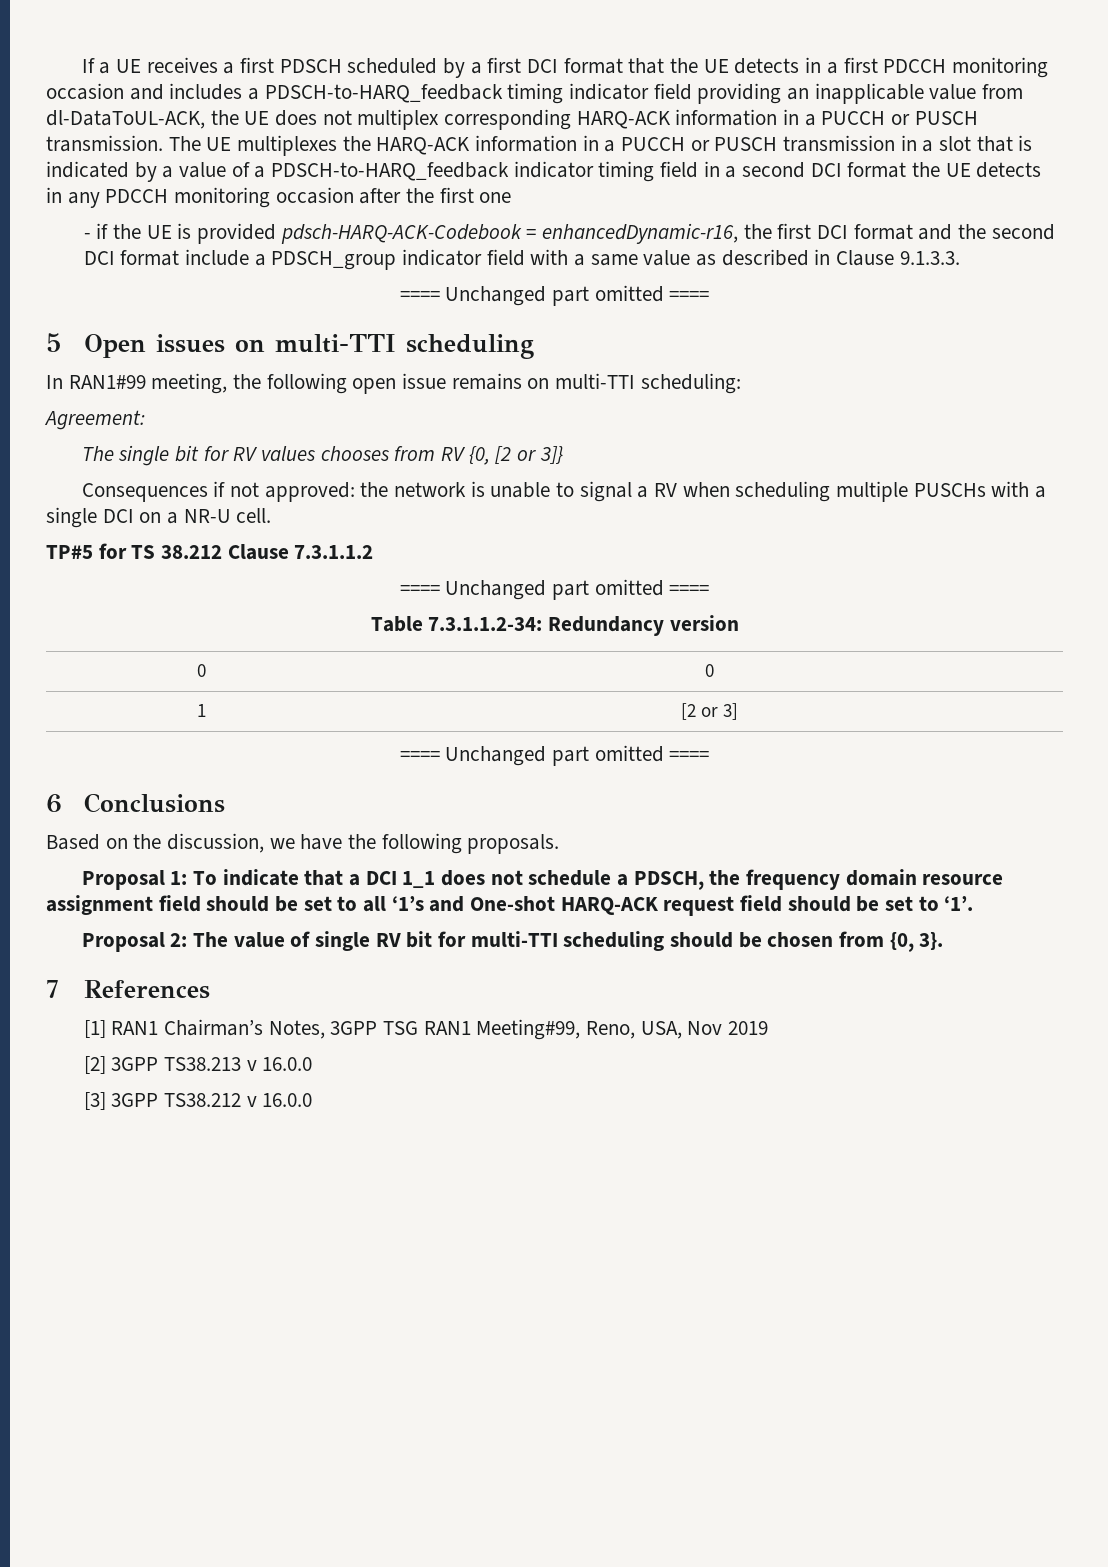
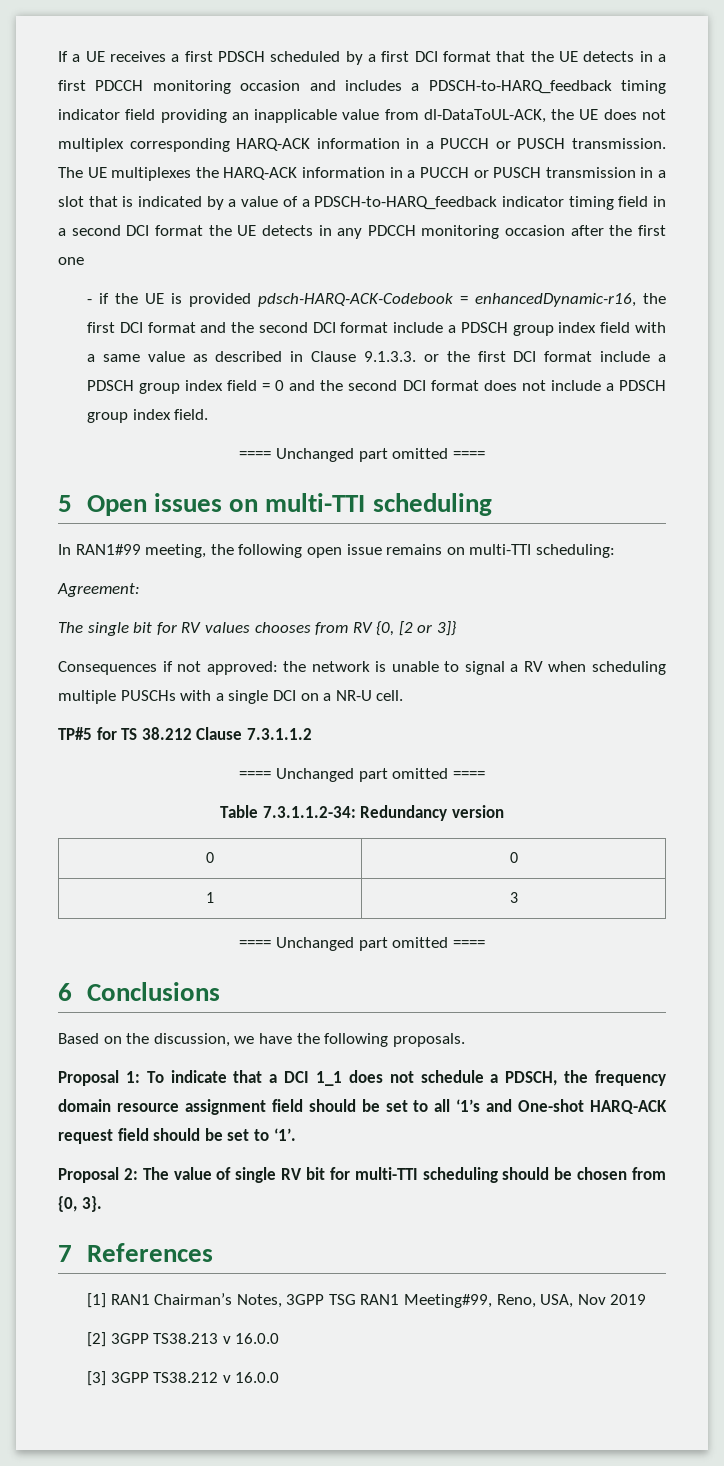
[271,249,483,270] PDSCH_group indicator -> [460,322,597,336] PDSCH group index
(960, 258) none -> [423,351,666,362] [86,380,667,394] [86,409,209,423] or the first DCI format include a PDSCH group index field = 0 and the second DCI format does not include a PDSCH group index field.
[680,703,739,720] [2 or 3] -> [509,892,518,903] 3

